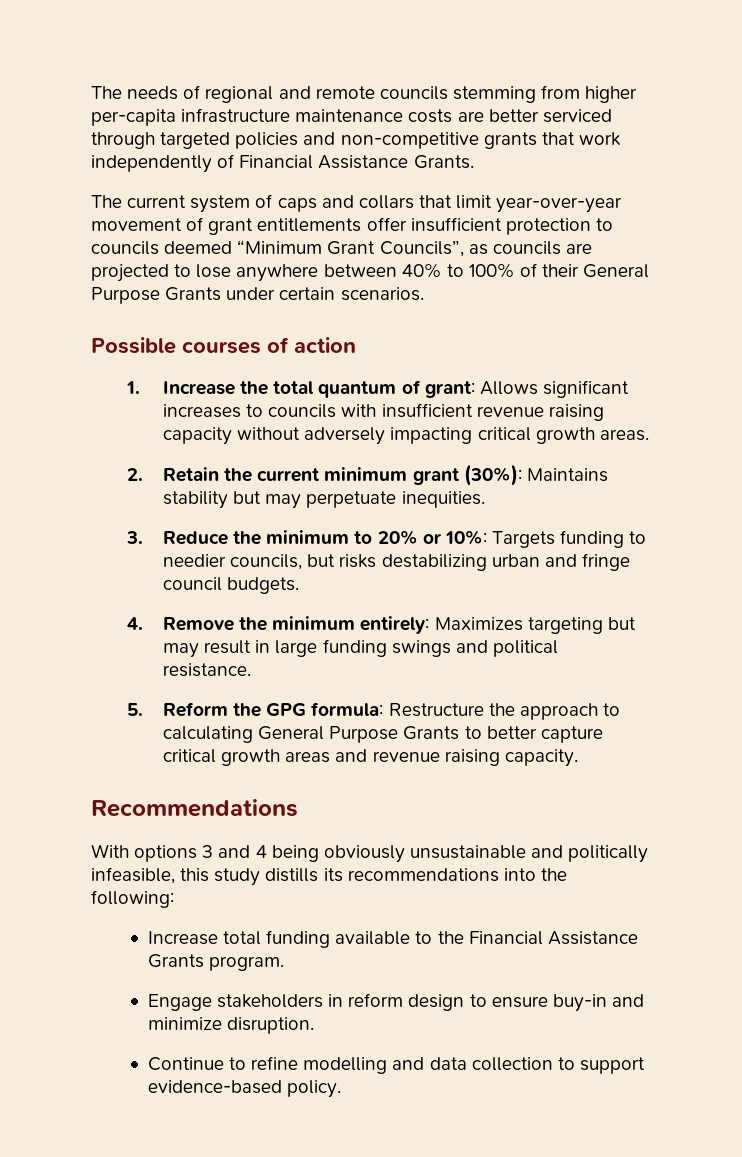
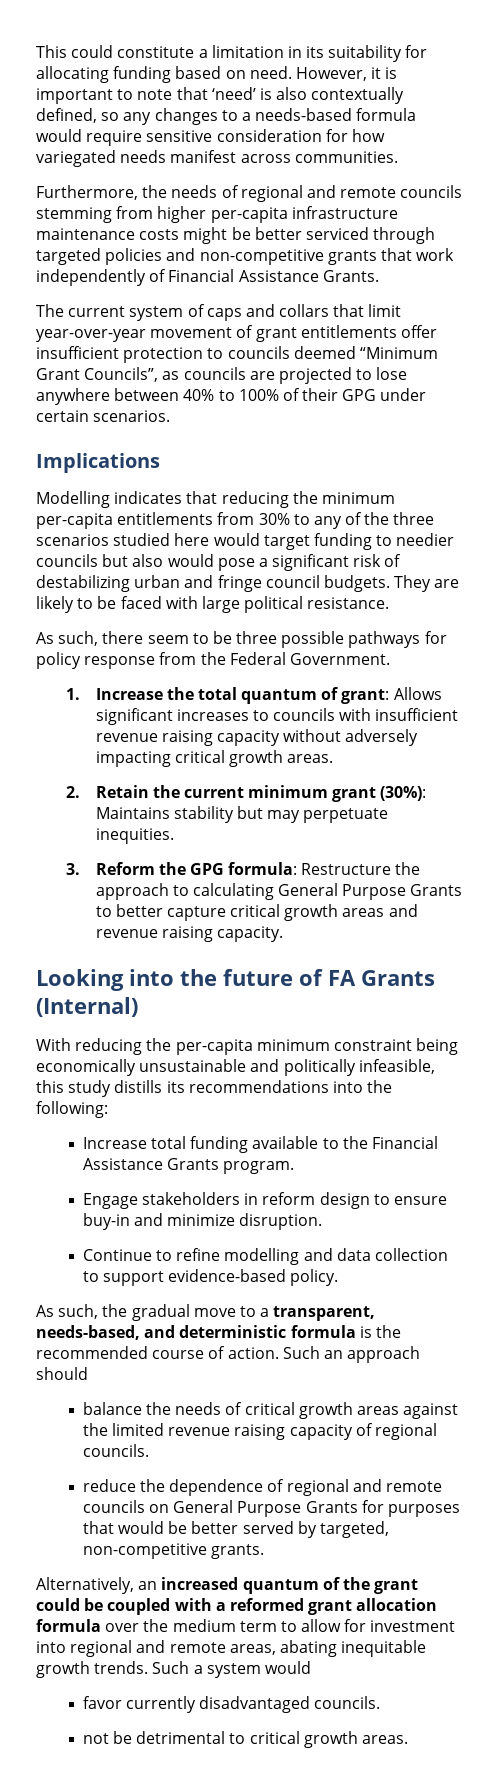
[91,86,122,99] The -> [36,45,428,62] [36,66,398,83] [36,87,405,104] [36,108,417,125] [36,129,385,146] [36,150,398,167] [36,185,168,200] This could constitute a limitation in its suitability for allocating funding based on need. However, it is important to note that ‘need’ is also contextually defined, so any changes to a needs-based formula would require sensitive consideration for how variegated needs manifest across communities. // Furthermore, the
[457,111,484,122] are -> [183,227,251,244] might be
[583,264,650,278] [91,287,222,304] General Purpose Grants -> [342,389,377,401] GPG
[91,337,356,354] Possible courses of action -> [36,453,160,473] [36,491,395,508] [36,512,435,529] [36,533,455,550] [36,554,402,571] [36,575,460,592] [36,596,390,613] [36,631,447,648] [36,652,390,669] Implications // Modelling indicates that reducing the minimum per-capita entitlements from 30% to any of the three scenarios studied here would target funding to needier councils but also would pose a significant risk of destabilizing urban and fringe council budgets. They are likely to be faced with large political resistance. // As such, there seem to be three possible pathways for policy response from the Federal Government.
[163,530,647,548] [163,553,630,571] [163,577,300,594] [127,616,636,634] [163,639,558,658] [163,663,252,677] [127,703,144,716] Reduce the minimum to 20% or 10%: Targets funding to needier councils, but risks destabilizing urban and fringe council budgets. // 4. Remove the minimum entirely: Maximizes targeting but may result in large funding swings and political resistance. // 5. -> (80, 869) none
[91,799,298,817] [91,844,405,863] Recommendations // With options 3 and 4 being obviously -> [36,969,435,991] [36,997,138,1017] [36,1038,459,1055] [36,1059,136,1076] Looking into the future of FA Grants (Internal) // With reducing the per-capita minimum constraint being economically
(342, 1089) none -> [36,1304,376,1321] [36,1325,401,1340] [36,1346,421,1363] [36,1367,88,1380] [82,1402,459,1419] [82,1423,437,1440] [82,1444,149,1457] [82,1479,442,1496] [82,1500,460,1517] [82,1521,389,1538] [82,1543,265,1559] [36,1577,419,1594] [36,1598,438,1615] [36,1619,456,1632] [36,1640,427,1657] [36,1661,311,1678] [82,1696,381,1713] [82,1731,408,1748] // As such, the gradual move to a transparent, needs-based, and deterministic formula is the recommended course of action. Such an approach should // balance the needs of critical growth areas against the limited revenue raising capacity of regional councils. // reduce the dependence of regional and remote councils on General Purpose Grants for purposes that would be better served by targeted, non-competitive grants. // Alternatively, an increased quantum of the grant could be coupled with a reformed grant allocation formula over the medium term to allow for investment into regional and remote areas, abating inequitable growth trends. Such a system would // favor currently disadvantaged councils. // not be detrimental to critical growth areas.

